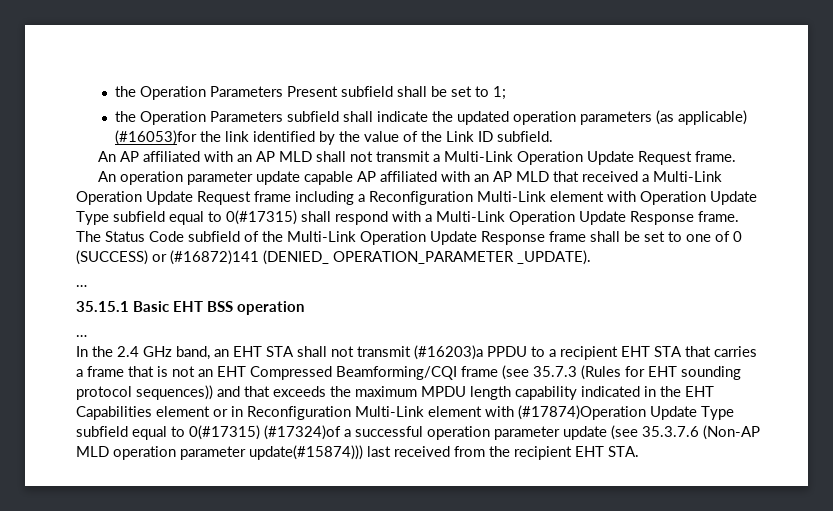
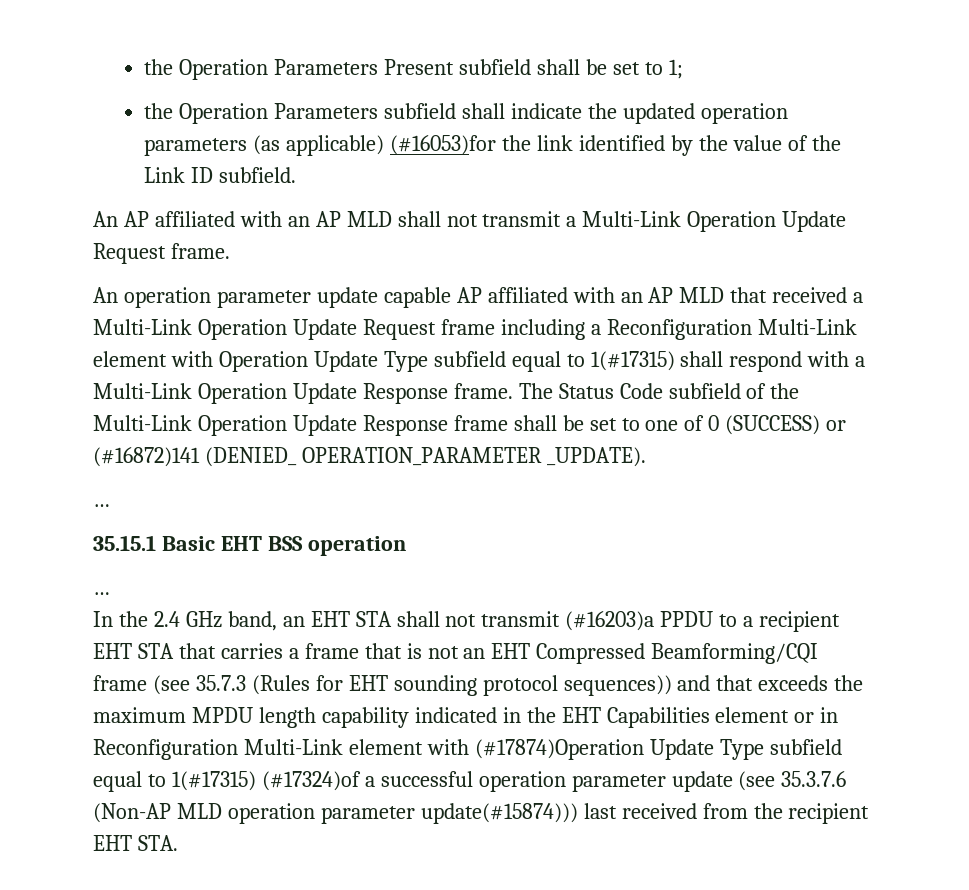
[226,210,297,225] 0(#17315) -> [590,351,675,371] 1(#17315)
[189,425,260,440] 0(#17315) -> [171,771,256,791] 1(#17315)

